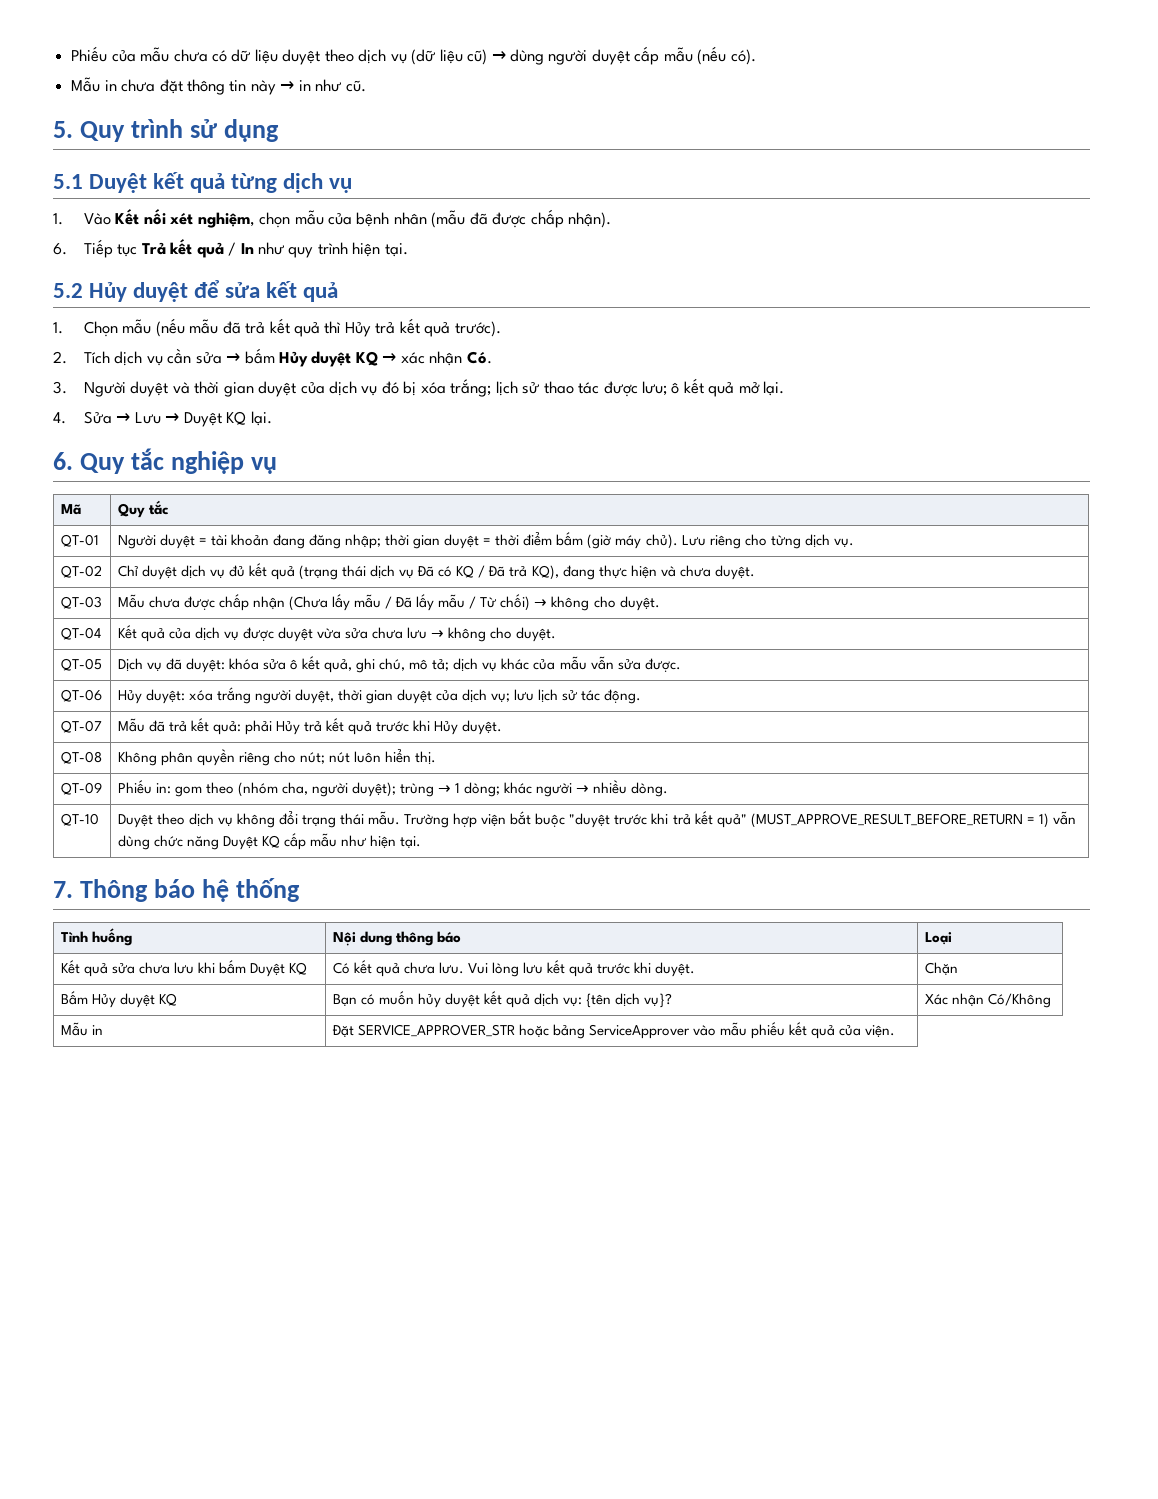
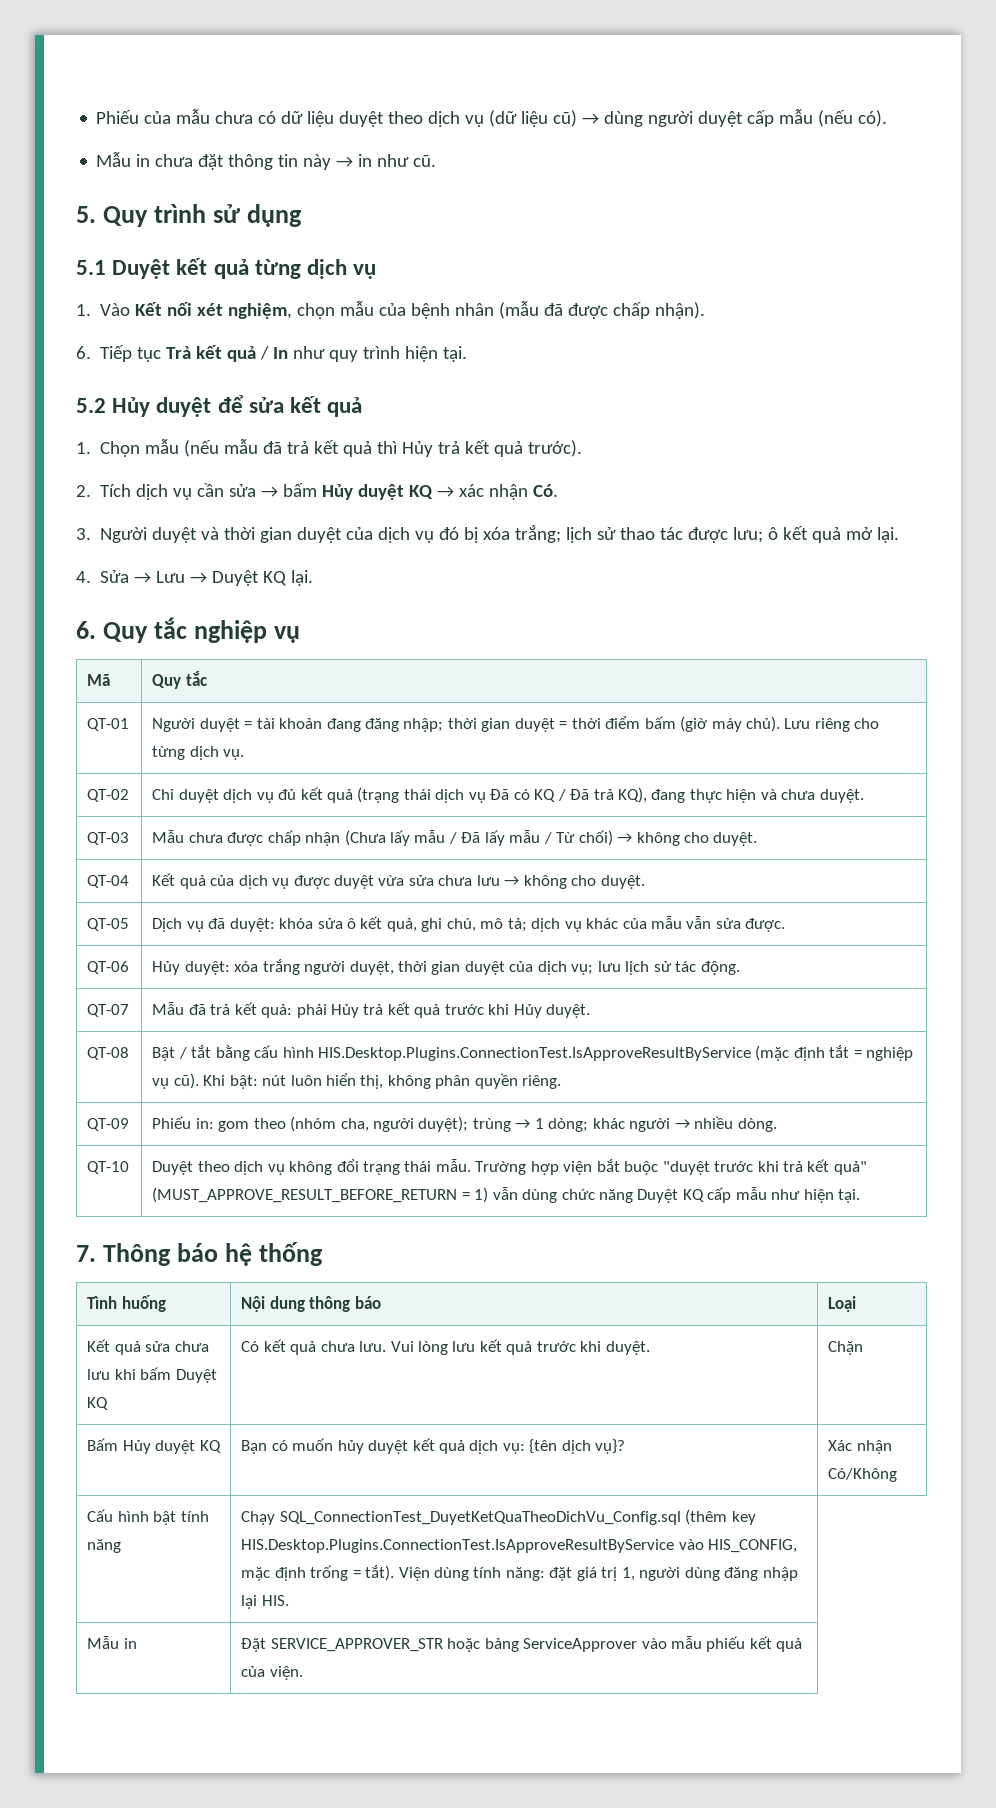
[117,749,437,766] Không phân quyền riêng cho nút; nút luôn hiển thị. -> [152,1045,914,1061] [152,1073,562,1089] Bật / tắt bằng cấu hình HIS.Desktop.Plugins.ConnectionTest.IsApproveResultByService (mặc định tắt = nghiệp vụ cũ). Khi bật: nút luôn hiển thị, không phân quyền riêng.
(1051, 1000) none -> [87,1509,209,1525] [87,1539,122,1553] [241,1509,756,1525] [241,1539,798,1553] [241,1565,798,1581] [241,1595,289,1609] // Cấu hình bật tính năng | Chạy SQL_ConnectionTest_DuyetKetQuaTheoDichVu_Config.sql (thêm key HIS.Desktop.Plugins.ConnectionTest.IsApproveResultByService vào HIS_CONFIG, mặc định trống = tắt). Viện dùng tính năng: đặt giá trị 1, người dùng đăng nhập lại HIS.

